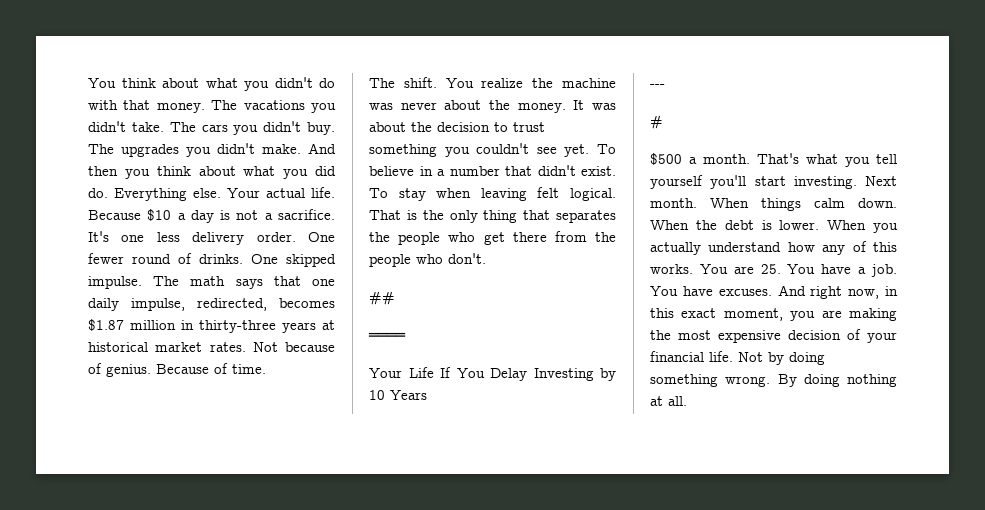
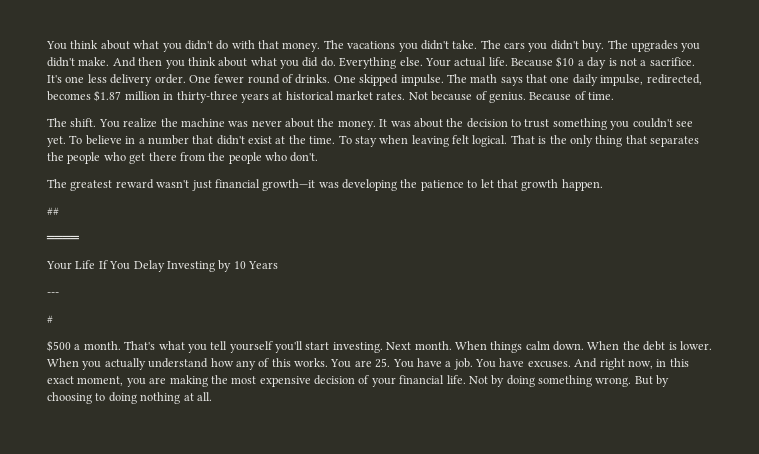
[581,166,616,176] exist. -> [248,135,336,144] exist at the time.
(486, 258) none -> [47,179,603,191] // The greatest reward wasn't just financial growth—it was developing the patience to let that growth happen.
[777,374,797,387] By -> [634,375,670,387] [47,392,106,404] But by choosing to

